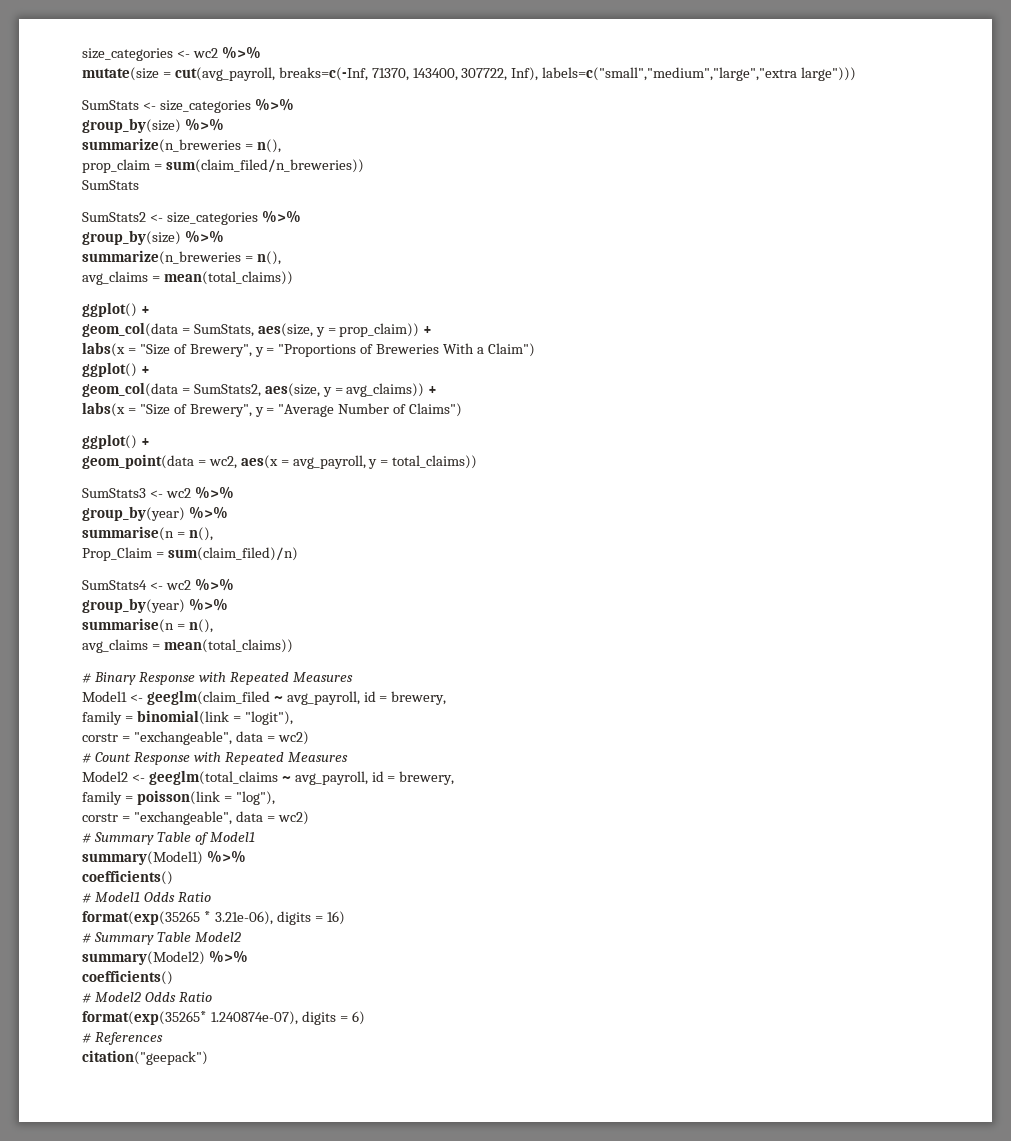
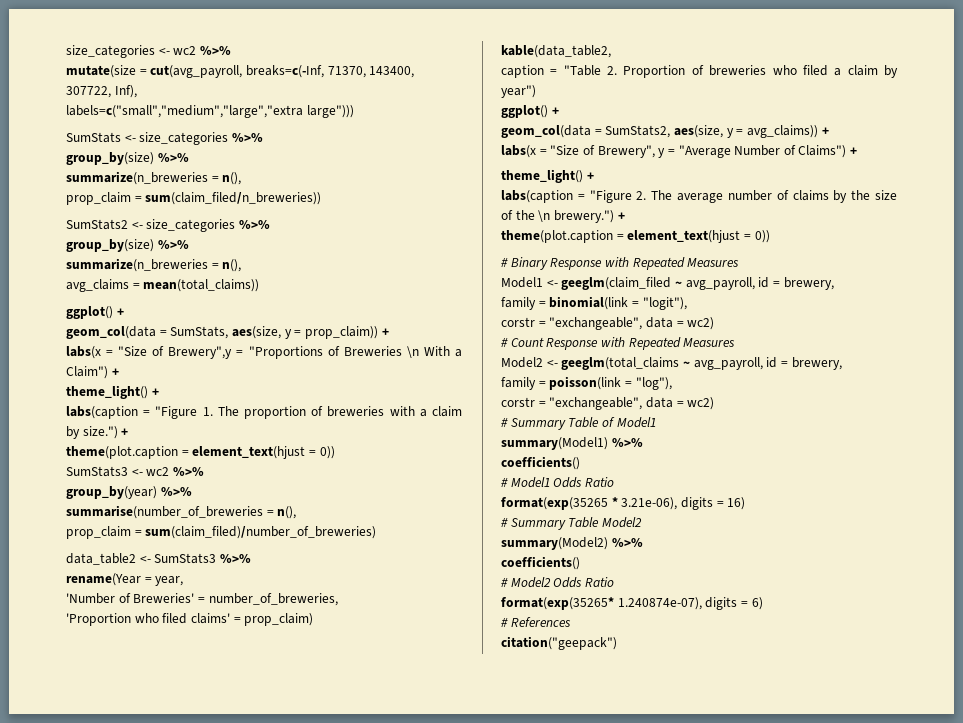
(539, 74) none -> (137, 91) //
[82,180,139,190] // SumStats -> (322, 198) none
[189,344,264,357] Brewery", y -> [168,346,233,359] Brewery",y
(440, 349) none -> [406,346,419,358] \n
(535, 350) none -> [111,368,119,376] [66,385,159,399] [66,406,462,419] [66,426,129,439] [66,446,335,459] [66,466,204,477] [66,486,192,499] [66,505,297,519] [66,526,377,539] [66,553,251,565] [66,573,184,586] [66,593,338,606] [66,613,314,626] [501,45,611,58] [501,65,898,78] [501,85,536,98] + // theme_light() + // labs(caption = "Figure 1. The proportion of breweries with a claim by size.") + // theme(plot.caption = element_text(hjust = 0)) // SumStats3 <- wc2 %>% // group_by(year) %>% // summarise(number_of_breweries = n(), // prop_claim = sum(claim_filed)/number_of_breweries) // data_table2 <- SumStats3 %>% // rename(Year = year, // 'Number of Breweries' = number_of_breweries, // 'Proportion who filed claims' = prop_claim) // kable(data_table2, // caption = "Table 2. Proportion of breweries who filed a claim by year")
[82,434,150,449] [82,454,478,469] [82,486,234,499] [82,506,228,521] [82,526,213,541] [82,547,298,561] [82,578,234,591] [82,598,228,613] [82,618,213,633] [82,639,293,653] // ggplot() + // geom_point(data = wc2, aes(x = avg_payroll, y = total_claims)) // SumStats3 <- wc2 %>% // group_by(year) %>% // summarise(n = n(), // Prop_Claim = sum(claim_filed)/n) // SumStats4 <- wc2 %>% // group_by(year) %>% // summarise(n = n(), // avg_claims = mean(total_claims)) -> [850,147,858,155] [501,169,594,183] [501,190,897,203] [501,210,625,223] [501,230,770,243] + // theme_light() + // labs(caption = "Figure 2. The average number of claims by the size of the \n brewery.") + // theme(plot.caption = element_text(hjust = 0))

